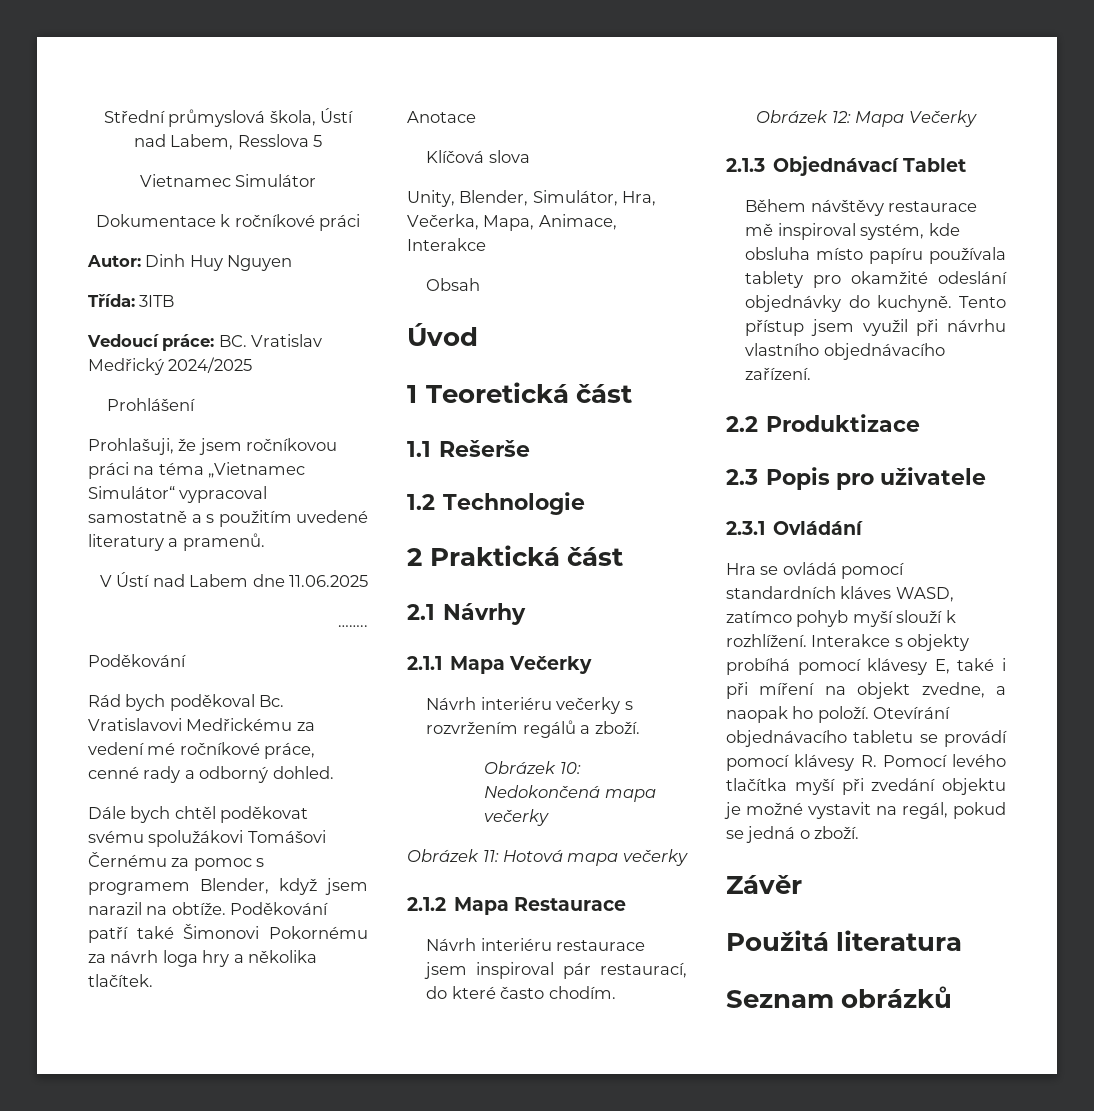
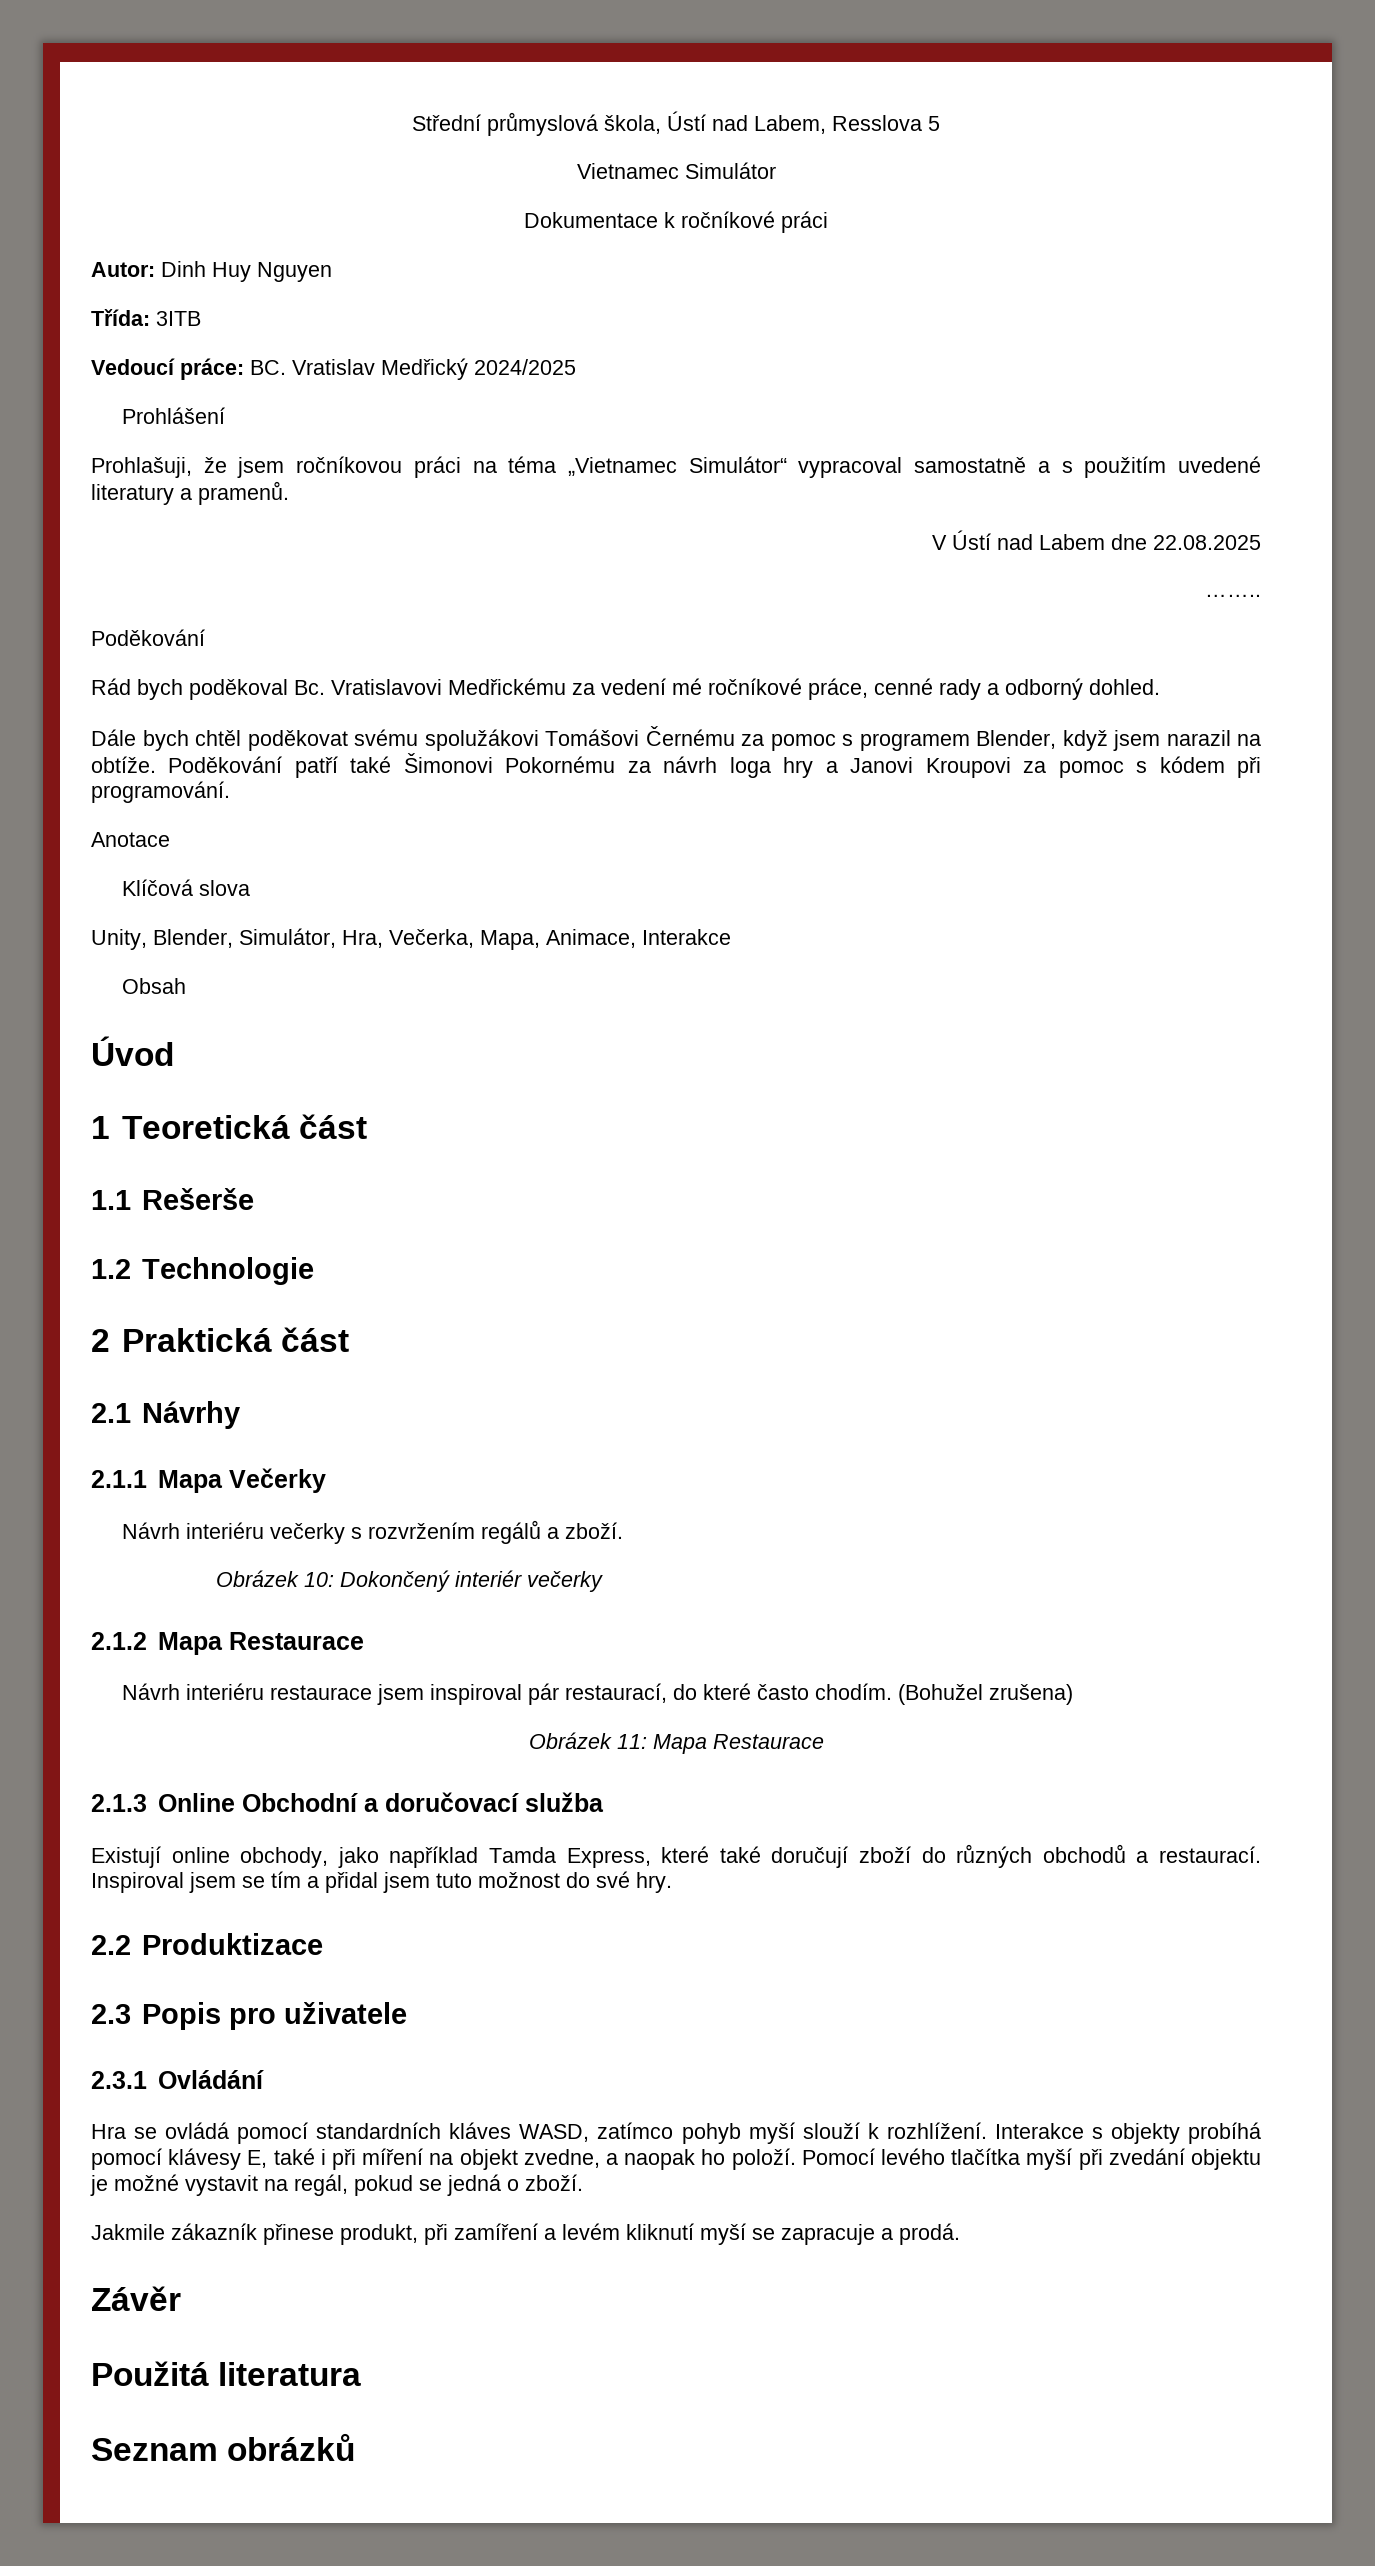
[289,575,369,587] 11.06.2025 -> [1153,535,1261,550] 22.08.2025
[248,950,318,963] [88,974,153,987] několika tlačítek. -> [850,756,1262,778] [91,781,230,803] Janovi Kroupovi za pomoc s kódem při programování.
[484,785,656,802] [484,809,550,826] [407,849,619,866] Nedokončená mapa večerky // Obrázek 11: Hotová mapa -> [339,1570,522,1592] Dokončený interiér
[756,110,977,127] [726,156,967,176] [745,199,978,216] [745,223,960,240] [745,247,1006,264] [745,271,1007,288] [745,295,1006,312] [745,319,1006,336] [745,343,945,360] [745,367,812,380] // Obrázek 12: Mapa Večerky // 2.1.3 Objednávací Tablet // Během návštěvy restaurace mě inspiroval systém, kde obsluha místo papíru používala tablety pro okamžité odeslání objednávky do kuchyně. Tento přístup jsem využil při návrhu vlastního objednávacího zařízení. -> [898,1684,1074,1705] [528,1732,824,1754] [91,1792,604,1812] [91,1844,1261,1868] [91,1871,672,1893] (Bohužel zrušena) // Obrázek 11: Mapa Restaurace // 2.1.3 Online Obchodní a doručovací služba // Existují online obchody, jako například Tamda Express, které také doručují zboží do různých obchodů a restaurací. Inspiroval jsem se tím a přidal jsem tuto možnost do své hry.
[873,706,951,719] [726,730,1007,747] [726,754,877,771] Otevírání objednávacího tabletu se provádí pomocí klávesy R. -> (796, 2159) none
(860, 832) none -> [91,2223,960,2245] // Jakmile zákazník přinese produkt, při zamíření a levém kliknutí myší se zapracuje a prodá.

